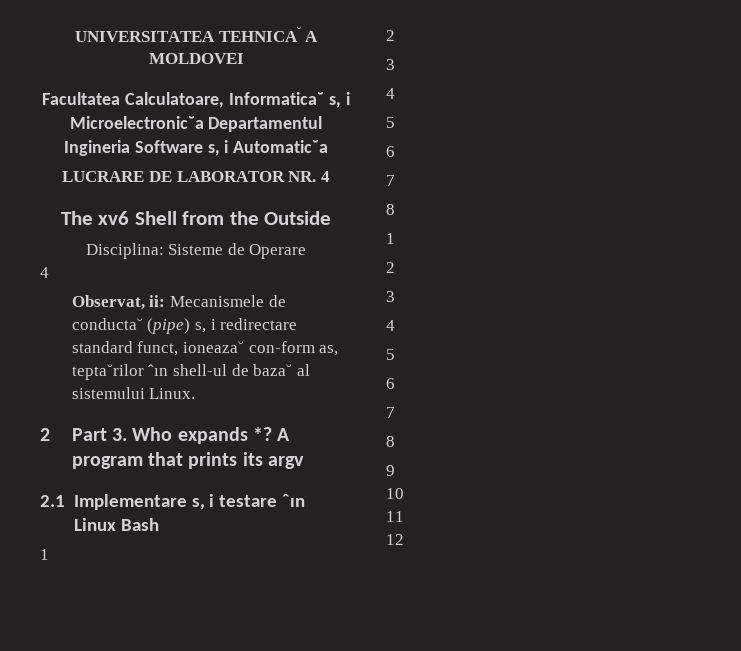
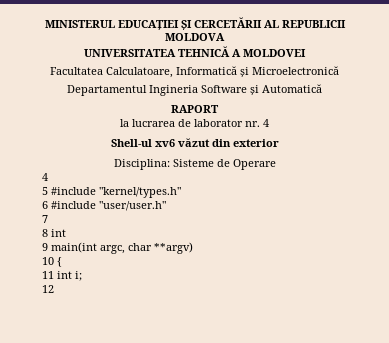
[74,26,319,42] [148,53,244,64] [42,92,350,108] [69,116,323,132] [63,140,329,156] [62,171,330,182] [60,211,332,225] UNIVERSITATEA TEHNICA˘ A MOLDOVEI // Facultatea Calculatoare, Informatica˘ s, i Microelectronic˘a Departamentul Ingineria Software s, i Automatic˘a // LUCRARE DE LABORATOR NR. 4 // The xv6 Shell from the Outside -> [44,17,346,30] [165,33,225,41] [84,46,306,57] [50,66,339,78] [67,84,322,96] [171,105,219,113] [120,119,269,127] [110,138,279,147] MINISTERUL EDUCAȚIEI ȘI CERCETĂRII AL REPUBLICII MOLDOVA // UNIVERSITATEA TEHNICĂ A MOLDOVEI // Facultatea Calculatoare, Informatică și Microelectronică // Departamentul Ingineria Software și Automatică // RAPORT // la lucrarea de laborator nr. 4 // Shell-ul xv6 văzut din exterior
[71,295,286,310] [71,318,298,334] [71,341,339,356] [71,364,310,380] [71,387,196,399] [40,427,291,444] [71,452,304,469] [40,494,306,510] [73,518,159,531] [40,549,49,560] [386,30,395,41] [386,59,395,70] [386,88,395,99] [386,117,395,128] [386,146,395,157] [386,175,395,186] [386,204,395,215] [386,233,395,244] [386,262,395,273] [386,291,395,302] [386,320,395,331] [386,349,395,360] [386,378,395,389] [386,407,395,418] [386,436,395,447] [386,465,395,476] // Observat, ii: Mecanismele de conducta˘ (pipe) s, i redirectare standard funct, ioneaza˘ con-form as, tepta˘rilor ˆın shell-ul de baza˘ al sistemului Linux. // 2 Part 3. Who expands *? A program that prints its argv // 2.1 Implementare s, i testare ˆın Linux Bash // 1 // 2 // 3 // 4 // 5 // 6 // 7 // 8 // 1 // 2 // 3 // 4 // 5 // 6 // 7 // 8 // 9 -> [42,187,181,198] [42,201,166,211] [42,215,48,223] [42,229,66,237] [42,242,193,254] // 5 #include "kernel/types.h" // 6 #include "user/user.h" // 7 // 8 int // 9 main(int argc, char **argv)
(404, 493) none -> [57,257,62,267] {
(404, 516) none -> [57,271,82,281] int i;

